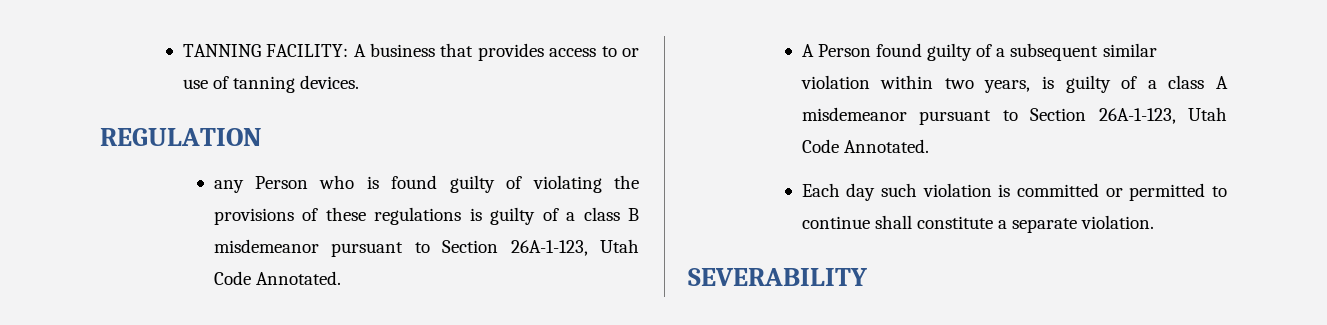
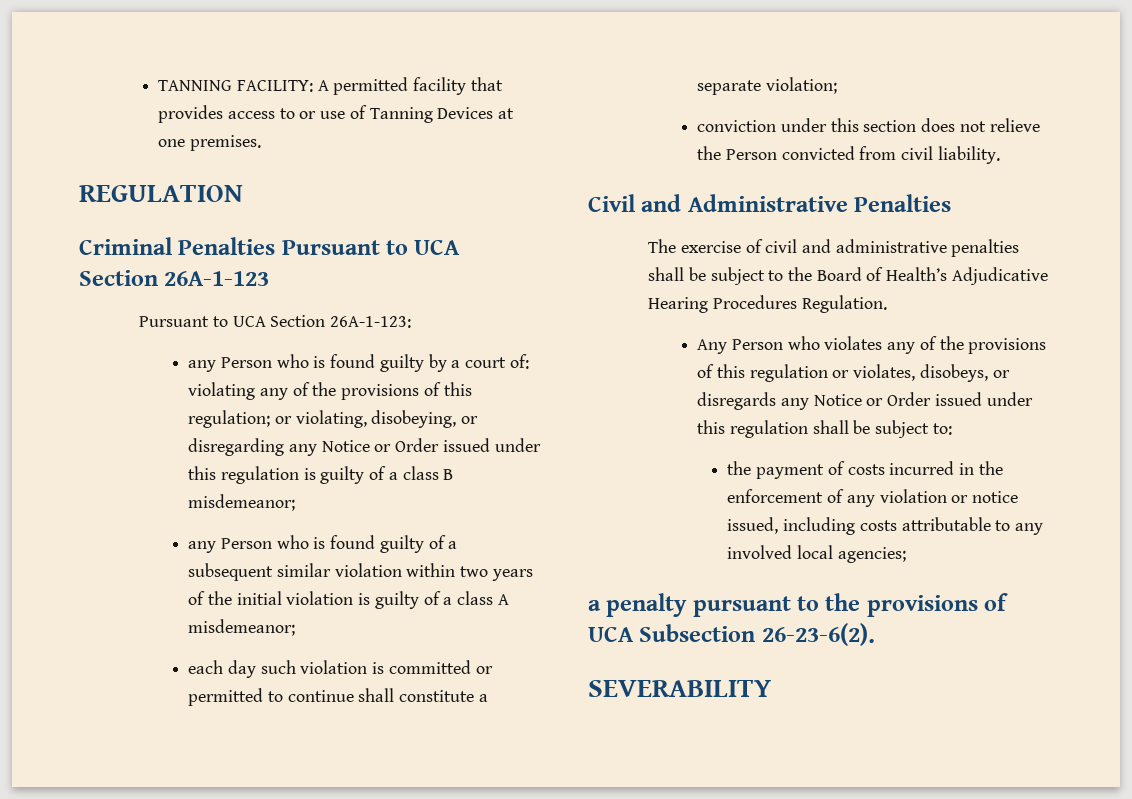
[369,43,435,57] business -> [333,77,467,95] permitted facility
[232,75,360,93] [100,128,262,146] [213,175,639,193] [213,207,462,225] tanning devices. // REGULATION // any Person who is found guilty of violating the provisions of these regulations -> [369,107,515,123] [158,135,262,151] [79,185,243,202] [79,237,461,255] [79,270,270,286] [139,315,411,328] [188,354,529,372] [188,382,472,400] [188,410,479,428] [188,438,541,456] [188,466,300,484] Tanning Devices at one premises. // REGULATION // Criminal Penalties Pursuant to UCA Section 26A-1-123 // Pursuant to UCA Section 26A-1-123: // any Person who is found guilty by a court of: violating any of the provisions of this regulation; or violating, disobeying, or disregarding any Notice or Order issued under this regulation
[213,239,639,257] [213,271,341,285] [801,44,871,57] misdemeanor pursuant to Section 26A-1-123, Utah Code Annotated. // A Person -> [188,494,296,511] [188,535,326,553] misdemeanor; // any Person who is
[984,80,1031,93] years, -> [491,569,533,581] [188,591,354,605] years of the initial violation
[801,107,1227,125] [801,139,929,153] [801,183,840,197] misdemeanor pursuant to Section 26A-1-123, Utah Code Annotated. // Each -> [188,619,296,636] [188,660,224,674] misdemeanor; // each
[1081,215,1155,229] violation. -> [766,77,838,94] [697,118,1040,132] [697,146,1000,164] [588,194,952,212] [648,239,1020,257] [648,267,1048,285] [648,295,887,313] [697,336,1047,354] [697,364,1010,382] [697,392,1033,410] [697,420,952,438] [727,461,1003,479] [727,489,1018,507] [727,517,1043,535] [727,545,906,563] [588,593,1009,617] [588,623,875,646] violation; // conviction under this section does not relieve the Person convicted from civil liability. // Civil and Administrative Penalties // The exercise of civil and administrative penalties shall be subject to the Board of Health’s Adjudicative Hearing Procedures Regulation. // Any Person who violates any of the provisions of this regulation or violates, disobeys, or disregards any Notice or Order issued under this regulation shall be subject to: // the payment of costs incurred in the enforcement of any violation or notice issued, including costs attributable to any involved local agencies; // a penalty pursuant to the provisions of UCA Subsection 26-23-6(2).

